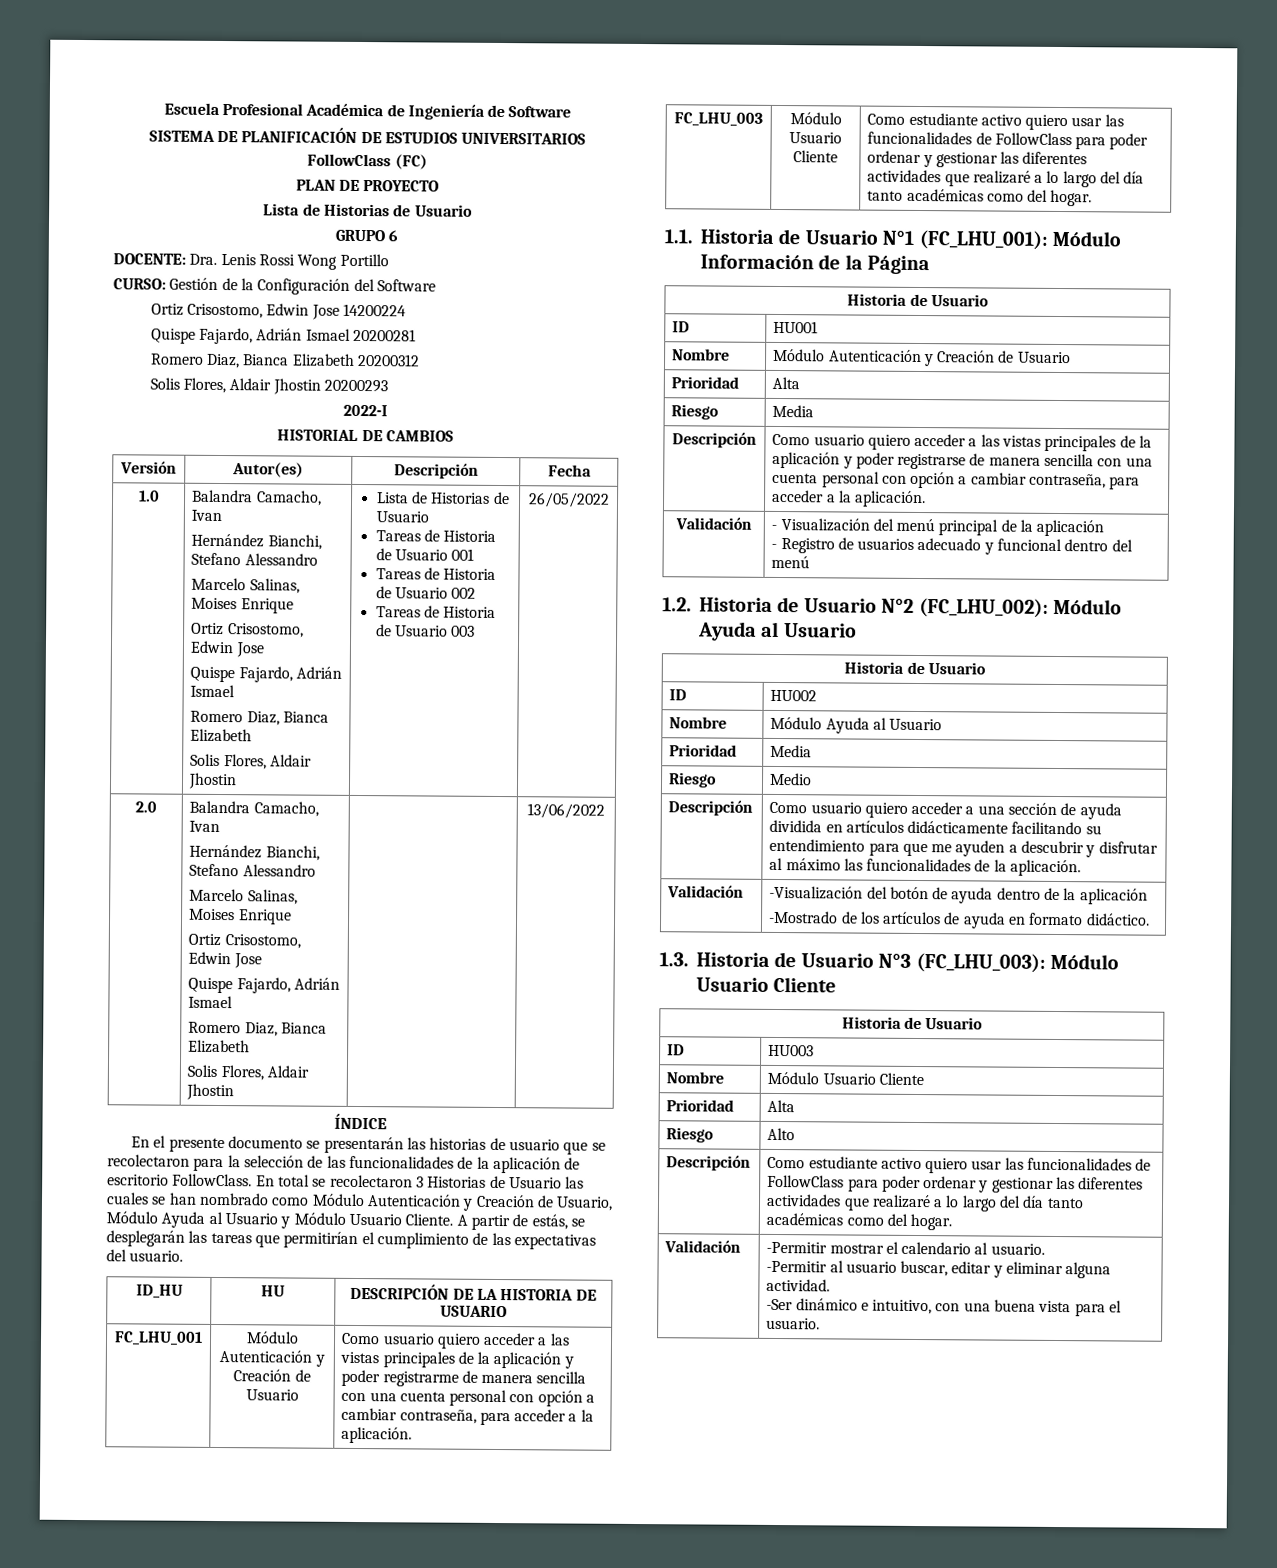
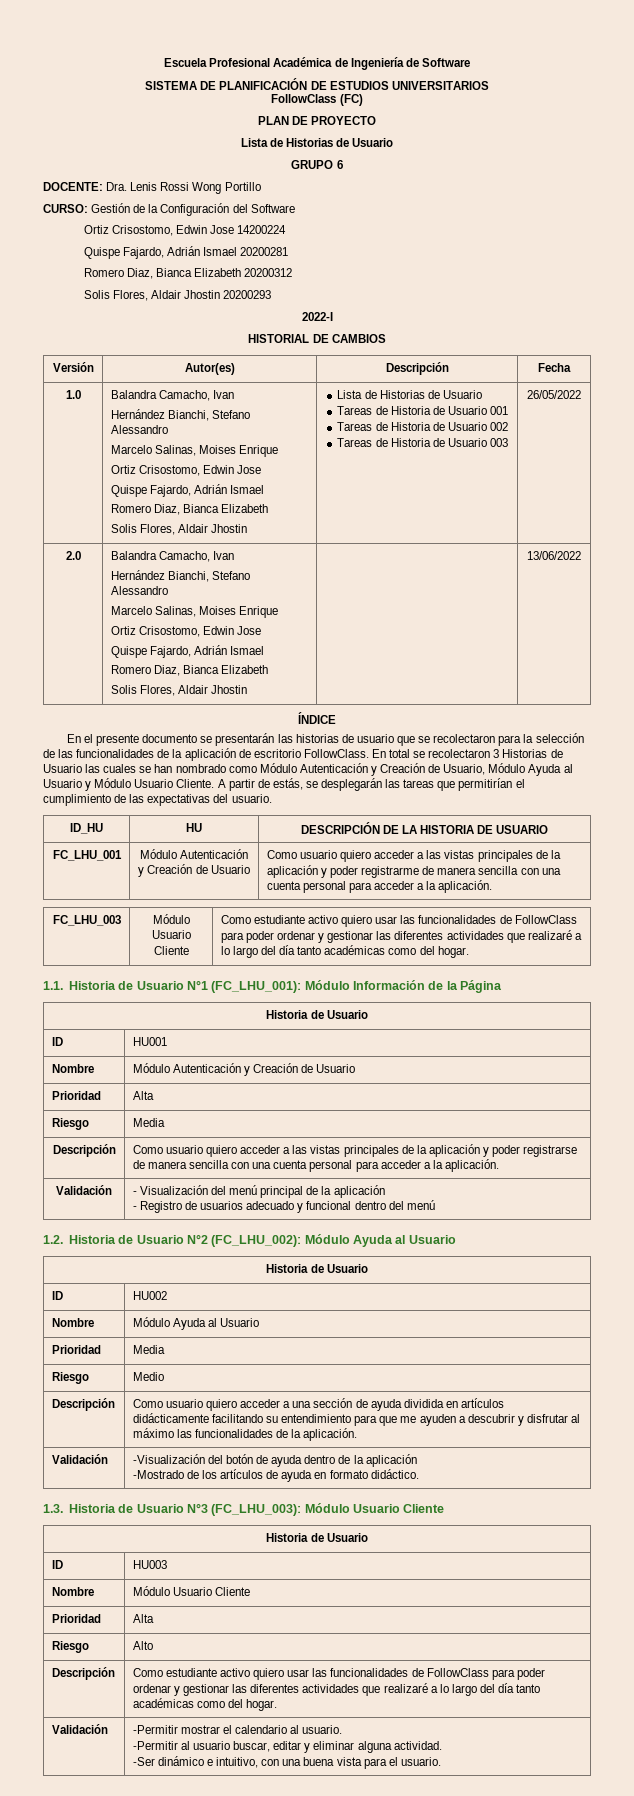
[509,1390,596,1407] [341,1407,477,1424] con opción a cambiar contraseña, -> (346, 887) none
[881,471,1107,489] con opción a cambiar contraseña, -> (353, 1166) none

